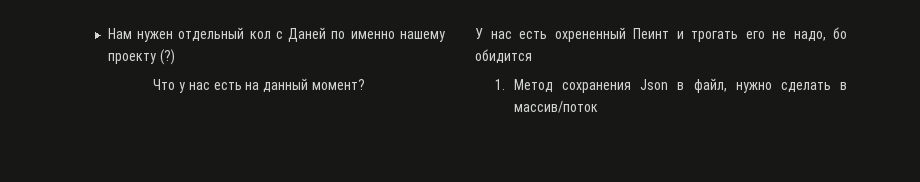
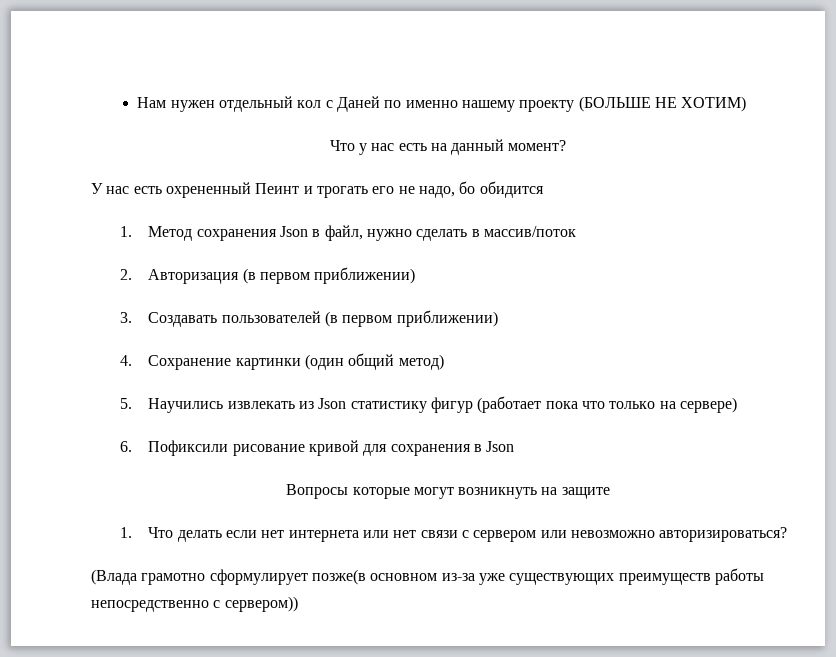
[159,49,175,65] (?) -> [578,96,747,112] (БОЛЬШЕ НЕ ХОТИМ)
(599, 107) none -> [119,267,416,284] [119,310,498,327] [119,353,444,370] [119,396,737,413] [119,440,515,456] [286,484,610,499] [119,527,788,542] [91,568,764,585] [91,596,298,612] // 2. Авторизация (в первом приближении) // 3. Создавать пользователей (в первом приближении) // 4. Сохранение картинки (один общий метод) // 5. Научились извлекать из Json статистику фигур (работает пока что только на сервере) // 6. Пофиксили рисование кривой для сохранения в Json // Вопросы которые могут возникнуть на защите // 1. Что делать если нет интернета или нет связи с сервером или невозможно авторизироваться? // (Влада грамотно сформулирует позже(в основном из-за уже существующих преимуществ работы непосредственно с сервером))

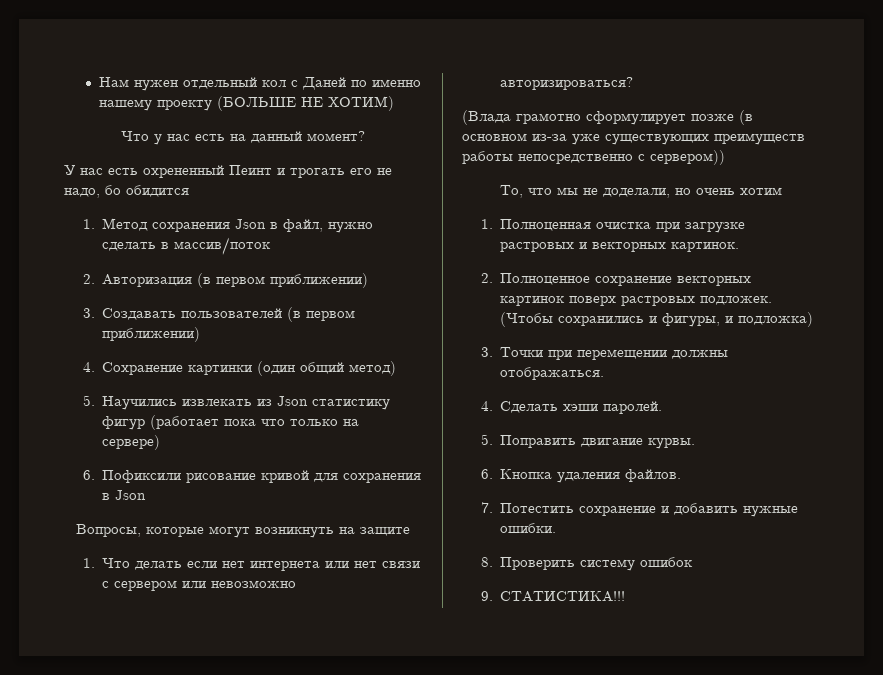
[286,484,349,499] Вопросы -> [75,524,141,537] Вопросы,
[311,569,366,585] позже(в -> [691,110,753,125] позже (в
(298, 604) none -> [499,185,782,198] [480,219,745,233] [499,242,739,252] [480,273,751,286] [499,296,772,306] [499,312,813,327] [480,347,728,360] [499,367,604,380] [480,401,662,414] [480,434,695,449] [480,469,681,483] [480,502,798,517] [499,523,556,533] [480,557,693,571] [480,591,625,602] // То, что мы не доделали, но очень хотим // 1. Полноценная очистка при загрузке растровых и векторных картинок. // 2. Полноценное сохранение векторных картинок поверх растровых подложек. (Чтобы сохранились и фигуры, и подложка) // 3. Точки при перемещении должны отображаться. // 4. Сделать хэши паролей. // 5. Поправить двигание курвы. // 6. Кнопка удаления файлов. // 7. Потестить сохранение и добавить нужные ошибки. // 8. Проверить систему ошибок // 9. СТАТИСТИКА!!!

